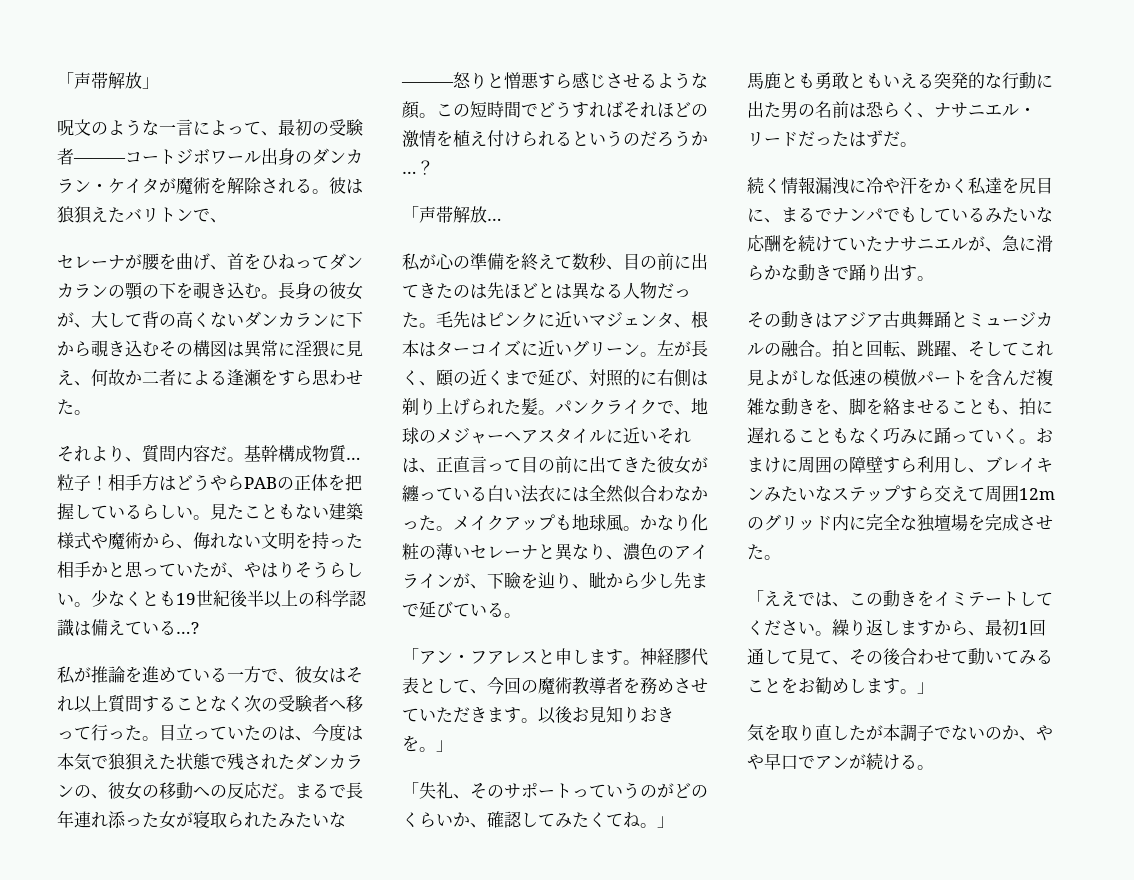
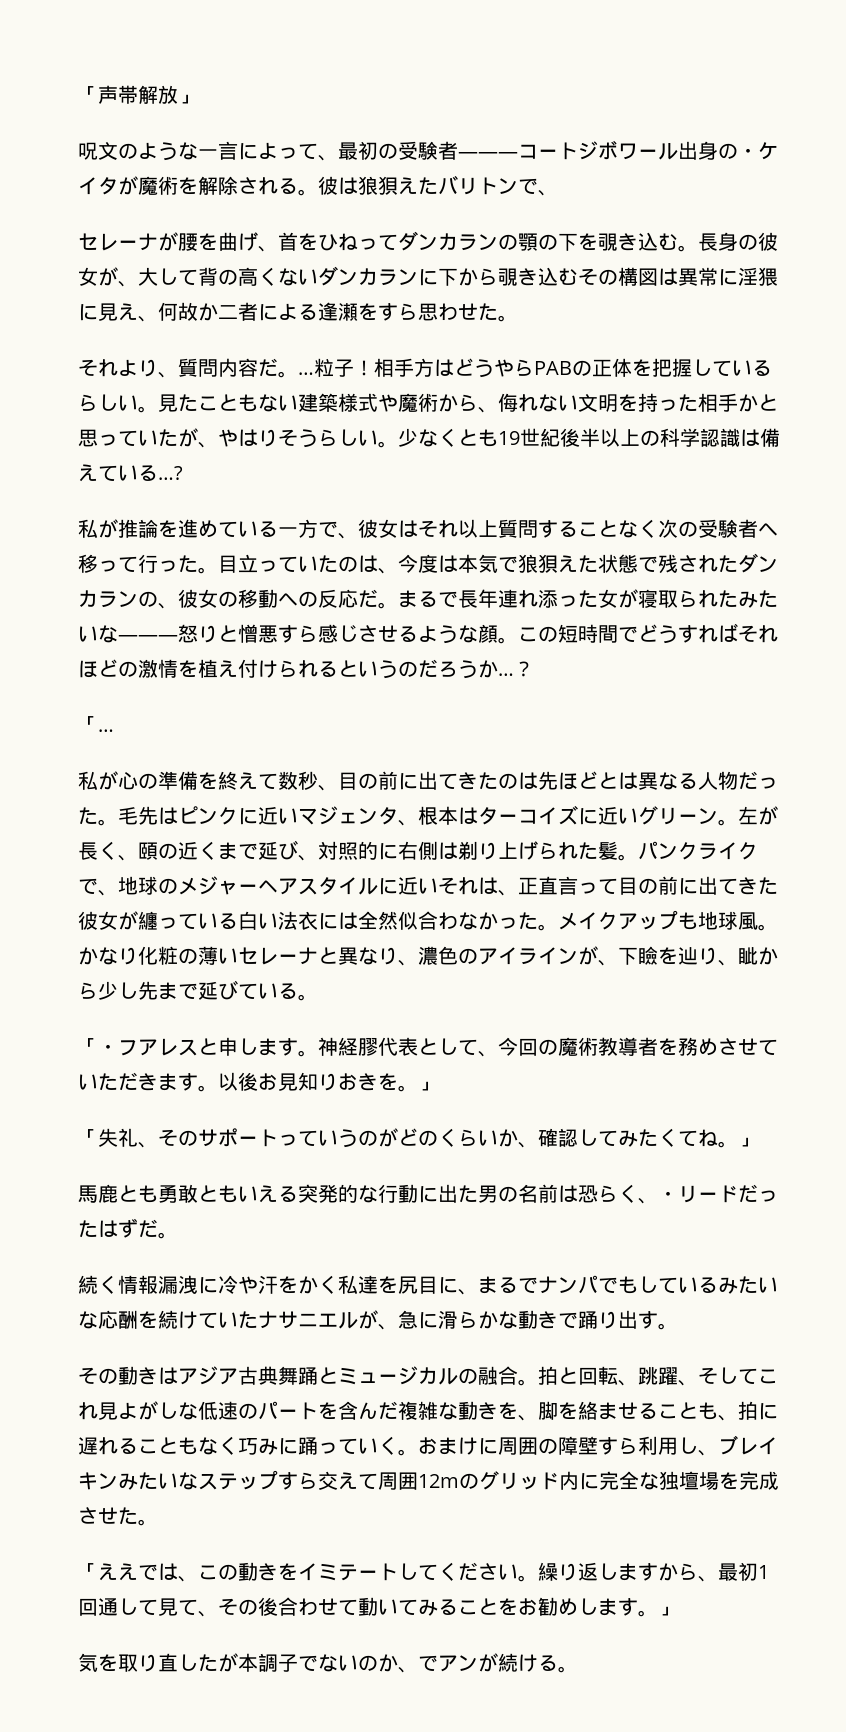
[312,148,363,165] [57,179,91,194] ダンカラン -> (738, 151) none
[244,445,347,463] 基幹構成物質 -> (298, 374) none
[419,206,487,223] 声帯解放 -> (98, 724) none
[419,650,453,665] アン -> (98, 1046) none
[934,102,1019,118] ナサニエル -> (658, 1201) none
[883,369,917,386] 模倣 -> (258, 1411) none
[1036,725,1053,741] [747,753,798,770] やや早口 -> (418, 1670) none

